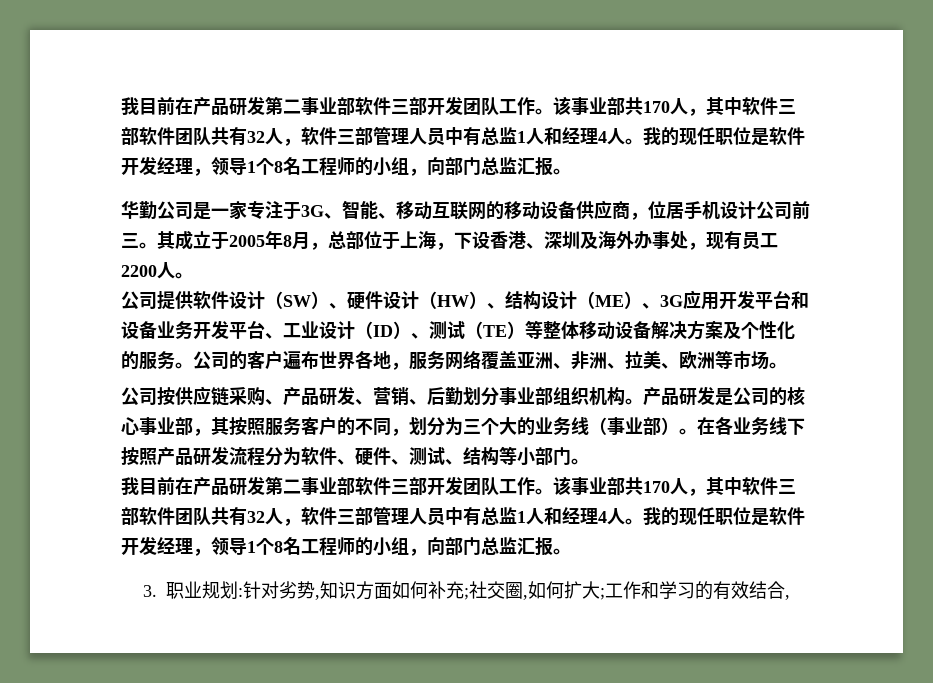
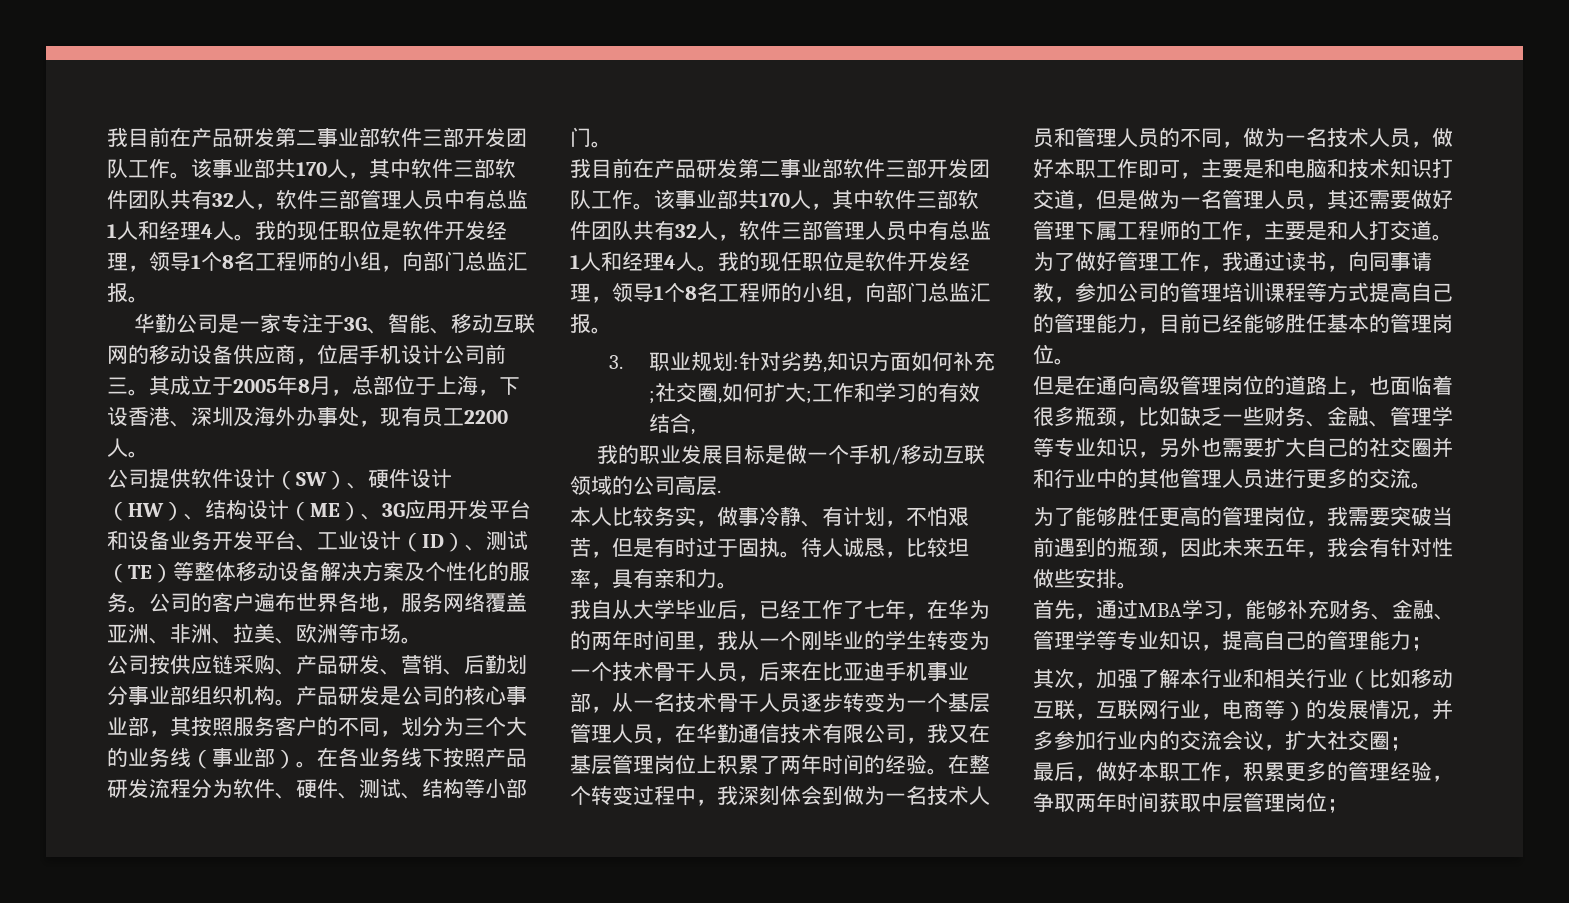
(791, 597) none -> [597,444,986,465] [570,475,721,496] [570,506,969,527] [570,537,969,558] [570,568,738,589] [570,599,990,620] [570,630,990,651] [570,661,969,682] [570,692,990,713] [570,723,990,744] [570,754,990,775] [570,785,990,806] [1033,127,1453,148] [1033,158,1453,179] [1033,189,1453,210] [1033,220,1453,241] [1033,251,1432,272] [1033,282,1453,303] [1033,313,1453,334] [1033,344,1075,365] [1033,375,1453,396] [1033,406,1453,427] [1033,437,1453,458] [1033,468,1432,489] [1033,506,1453,527] [1033,537,1453,558] [1033,568,1138,589] [1033,599,1455,620] [1033,630,1432,651] [1033,668,1453,690] [1033,699,1453,721] [1033,730,1411,751] [1033,761,1453,782] [1033,792,1348,813] // 我的职业发展目标是做一个手机/移动互联领域的公司高层. // 本人比较务实，做事冷静、有计划，不怕艰苦，但是有时过于固执。待人诚恳，比较坦率，具有亲和力。 // 我自从大学毕业后，已经工作了七年，在华为的两年时间里，我从一个刚毕业的学生转变为一个技术骨干人员，后来在比亚迪手机事业部，从一名技术骨干人员逐步转变为一个基层管理人员，在华勤通信技术有限公司，我又在基层管理岗位上积累了两年时间的经验。在整个转变过程中，我深刻体会到做为一名技术人员和管理人员的不同，做为一名技术人员，做好本职工作即可，主要是和电脑和技术知识打交道，但是做为一名管理人员，其还需要做好管理下属工程师的工作，主要是和人打交道。为了做好管理工作，我通过读书，向同事请教，参加公司的管理培训课程等方式提高自己的管理能力，目前已经能够胜任基本的管理岗位。 // 但是在通向高级管理岗位的道路上，也面临着很多瓶颈，比如缺乏一些财务、金融、管理学等专业知识，另外也需要扩大自己的社交圈并和行业中的其他管理人员进行更多的交流。 // 为了能够胜任更高的管理岗位，我需要突破当前遇到的瓶颈，因此未来五年，我会有针对性做些安排。 // 首先，通过MBA学习，能够补充财务、金融、管理学等专业知识，提高自己的管理能力； // 其次，加强了解本行业和相关行业（比如移动互联，互联网行业，电商等）的发展情况，并多参加行业内的交流会议，扩大社交圈； // 最后，做好本职工作，积累更多的管理经验，争取两年时间获取中层管理岗位；

